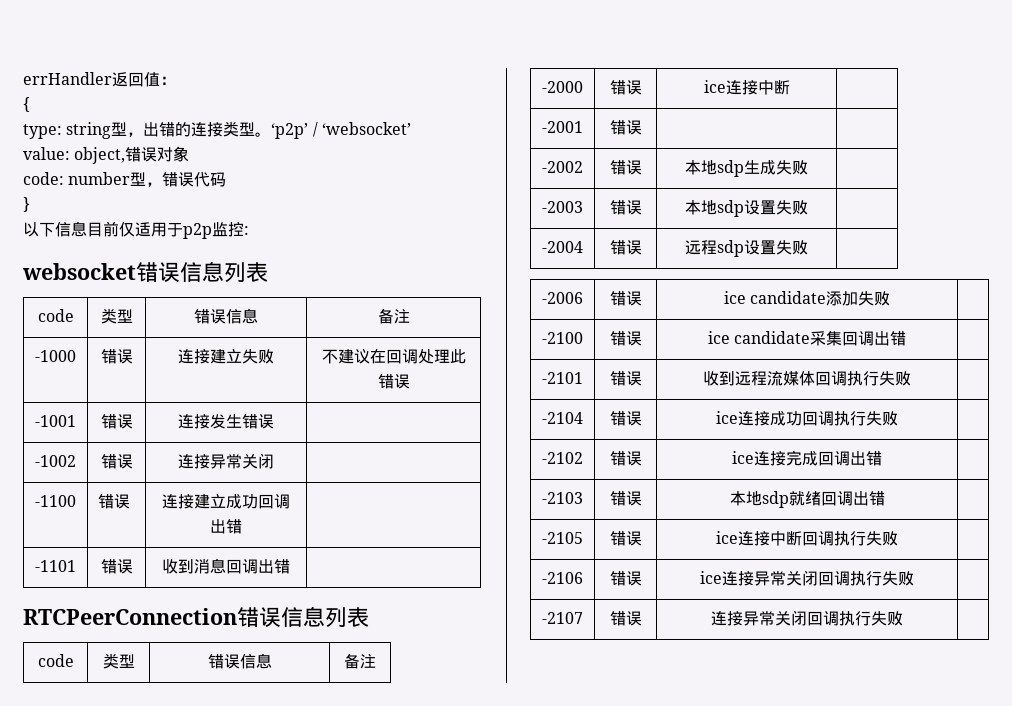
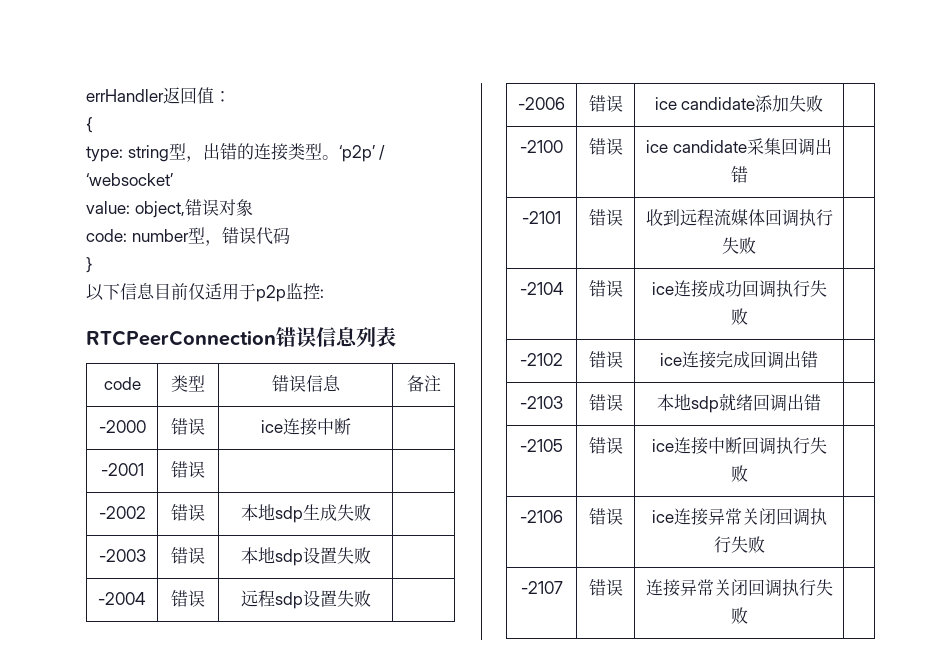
[22,261,268,282] [37,309,74,322] [100,308,133,324] [194,308,258,324] [377,308,410,324] [35,350,76,362] [100,349,133,364] [178,349,274,364] [321,349,466,364] [377,374,410,389] [35,415,76,427] [100,414,133,429] [178,414,274,429] [35,455,76,467] [100,454,133,469] [178,453,274,469] [35,495,76,507] [98,494,131,509] [162,494,290,509] [210,519,242,534] [35,560,76,572] [100,559,133,574] [162,558,290,574] // websocket错误信息列表 // code | 类型 | 错误信息 | 备注 // -1000 | 错误 | 连接建立失败 | 不建议在回调处理此错误 // -1001 | 错误 | 连接发生错误 | // -1002 | 错误 | 连接异常关闭 | // -1100 | 错误 | 连接建立成功回调出错 | // -1101 | 错误 | 收到消息回调出错 | -> (324, 293) none

